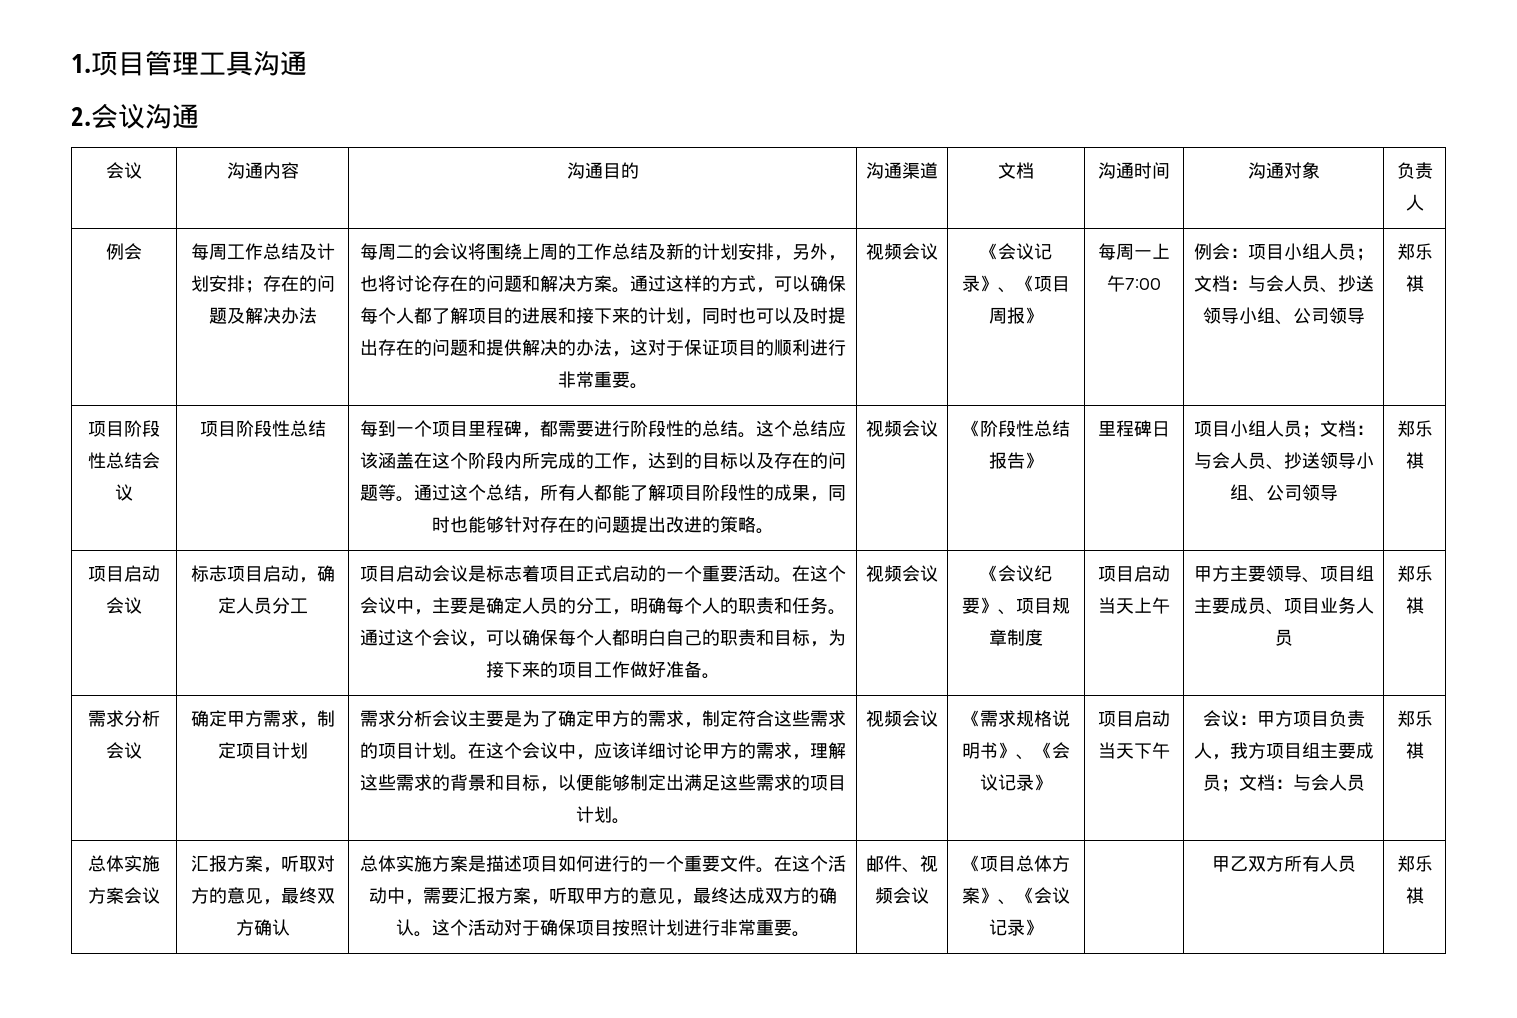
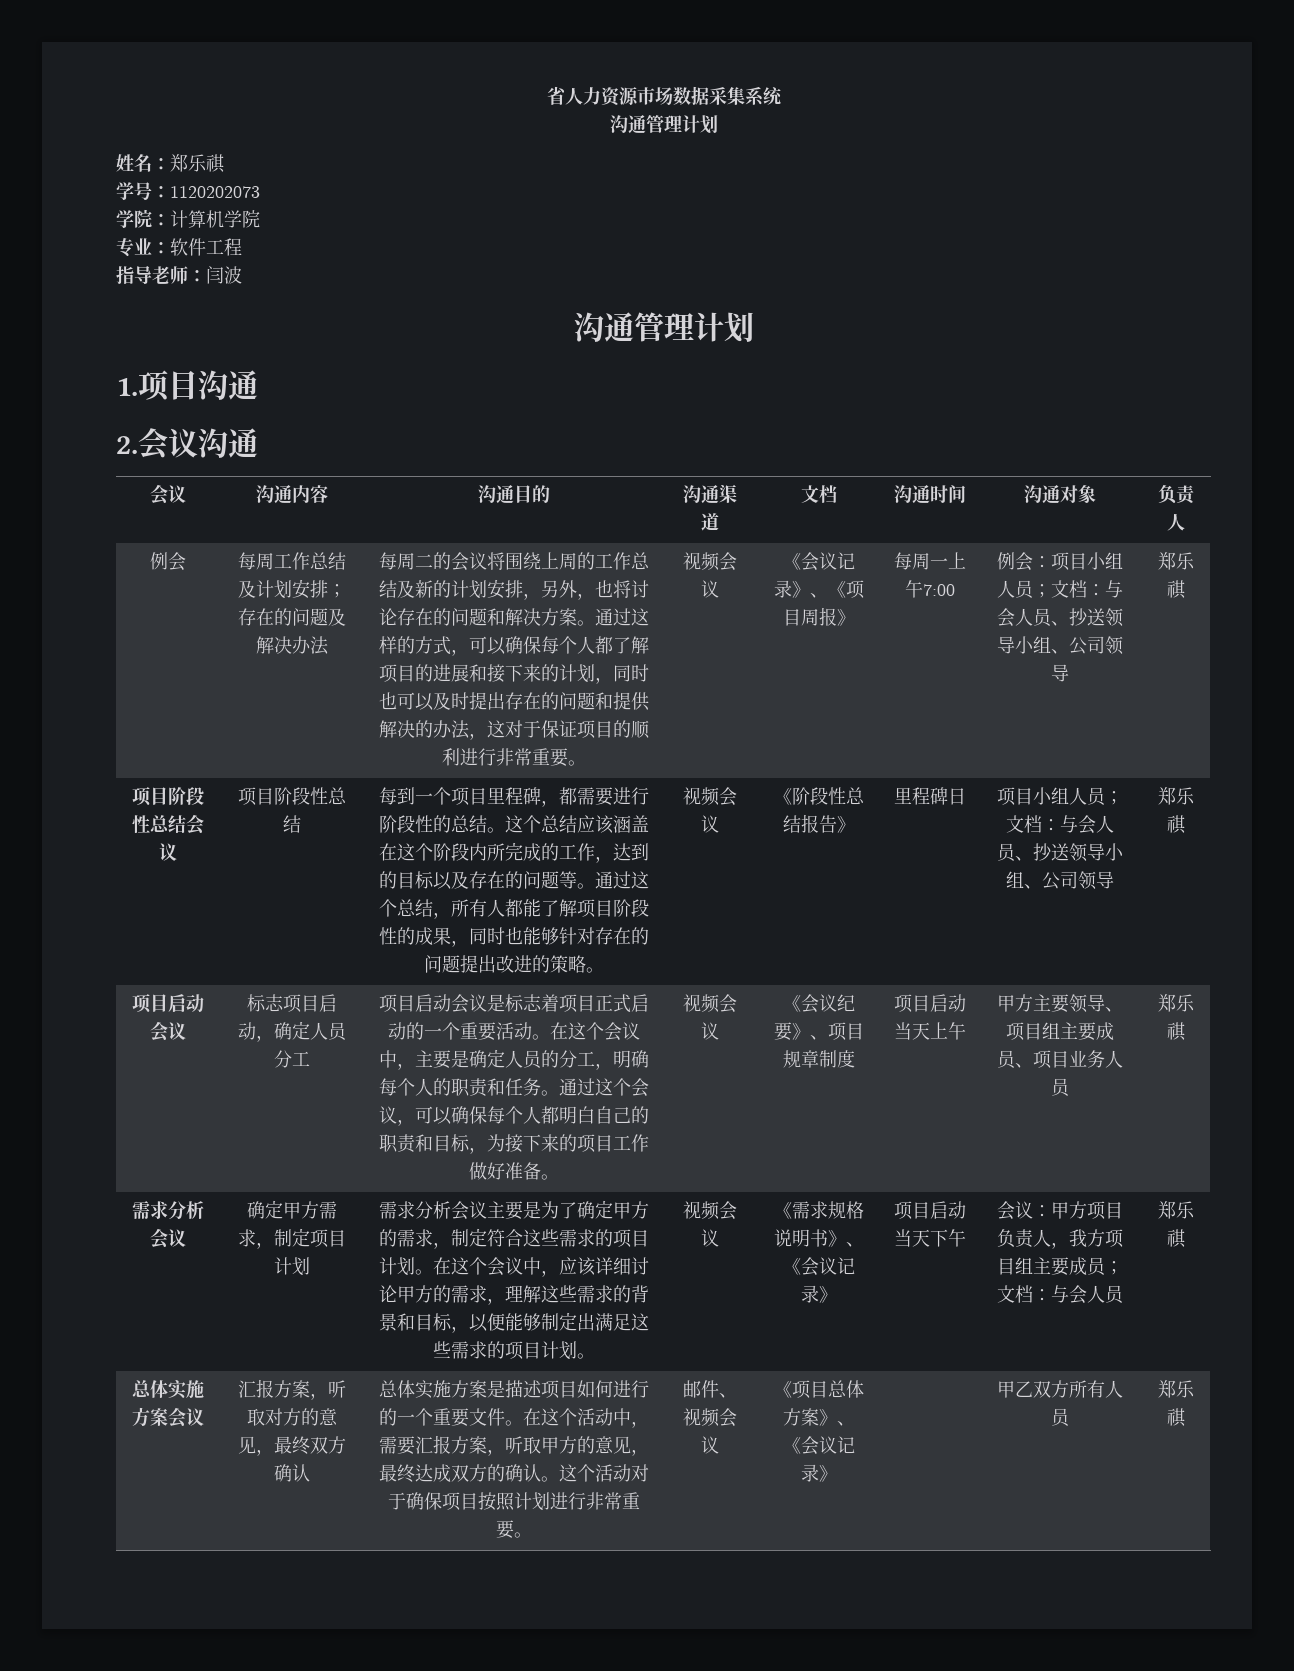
[71,50,253,76] 1.项目管理工具 -> [546,86,782,106] [609,115,718,134] [116,154,225,173] [116,182,260,200] [116,209,260,228] [116,237,242,257] [116,266,242,284] [573,312,754,343] [116,370,198,402] 省人力资源市场数据采集系统 // 沟通管理计划 // 姓名：郑乐祺 // 学号：1120202073 // 学院：计算机学院 // 专业：软件工程 // 指导老师：闫波 // 沟通管理计划 // 1.项目

